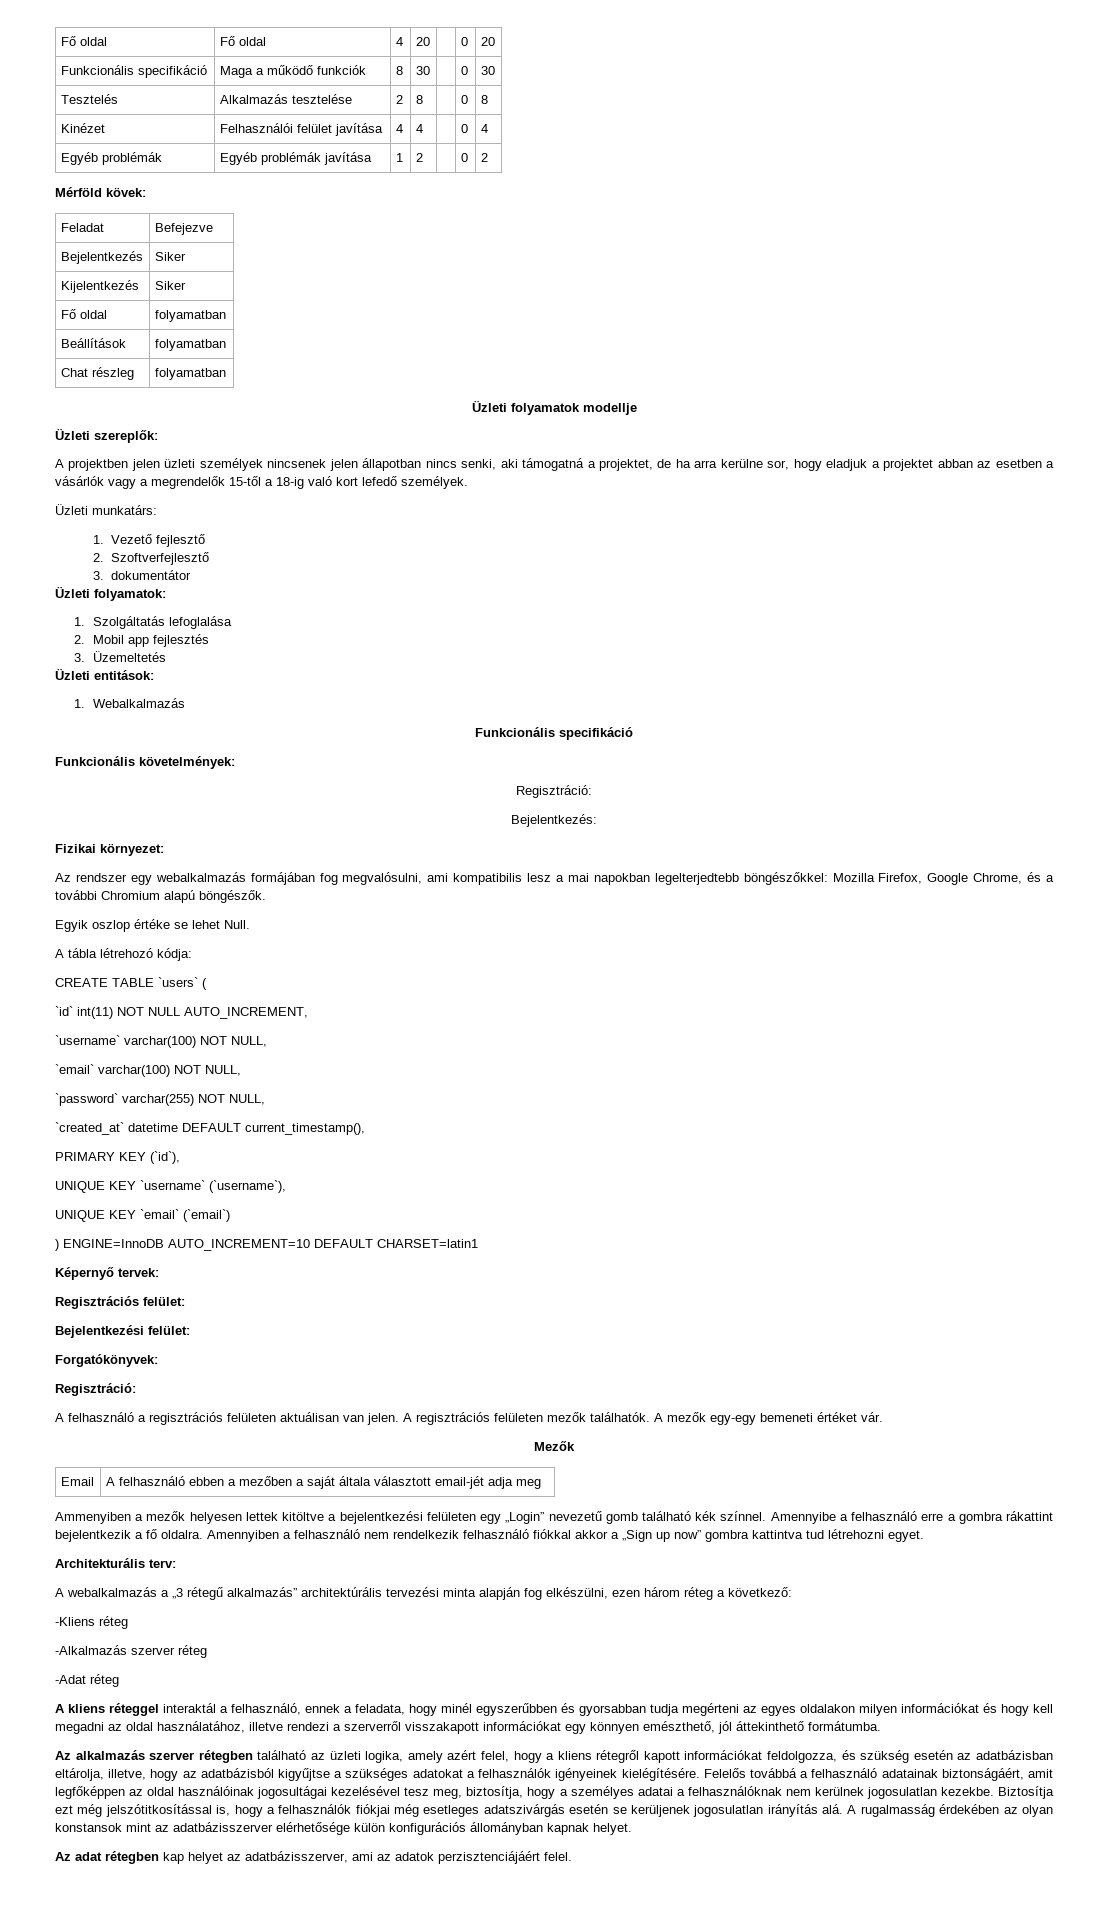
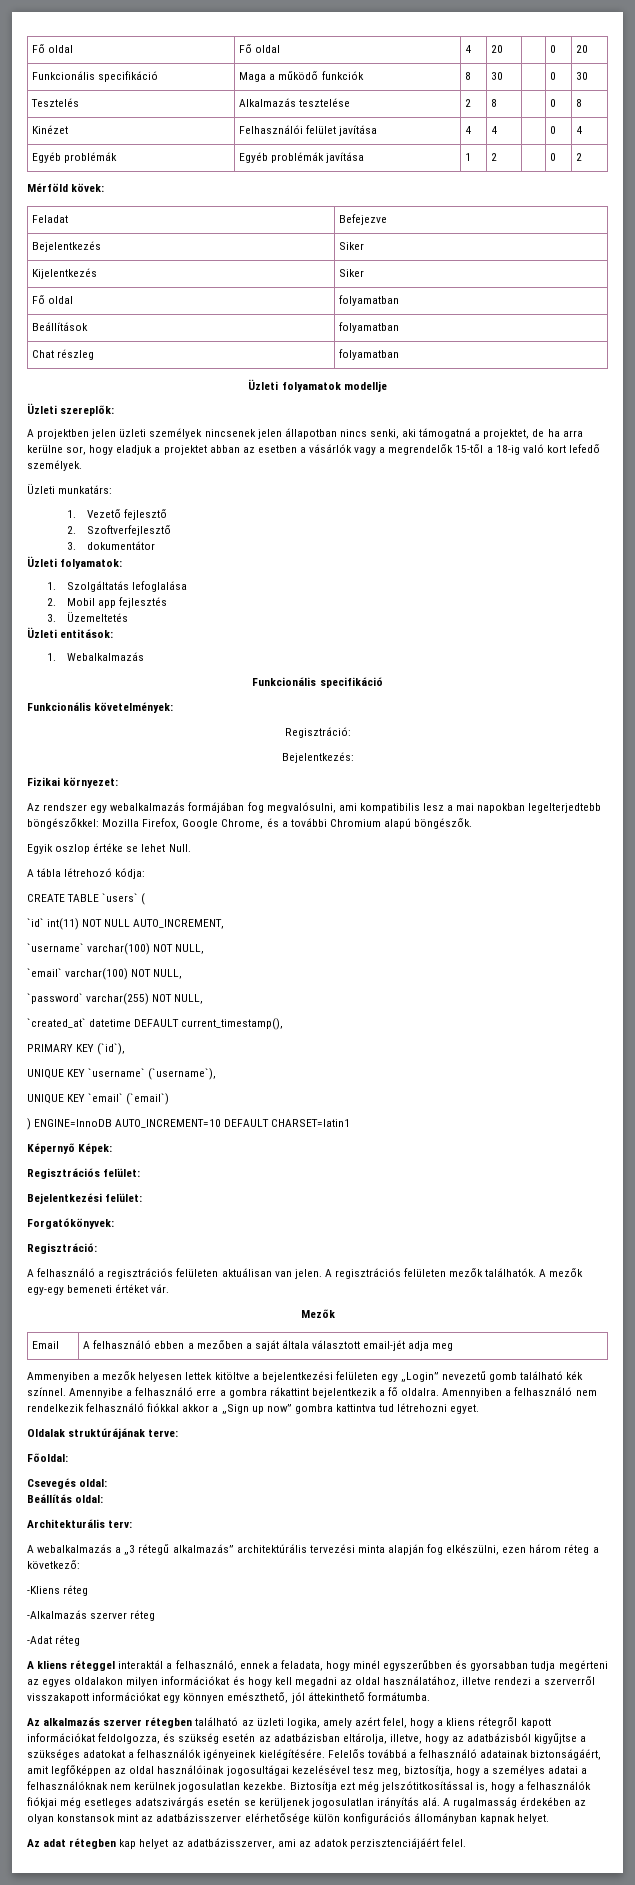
[118,1268,159,1277] tervek: -> [78,1143,113,1154] Képek:
(924, 1536) none -> [27,1428,179,1439] [27,1453,68,1462] [27,1478,108,1489] [27,1494,104,1503] // Oldalak struktúrájának terve: // Főoldal: // Csevegés oldal: // Beállítás oldal:

